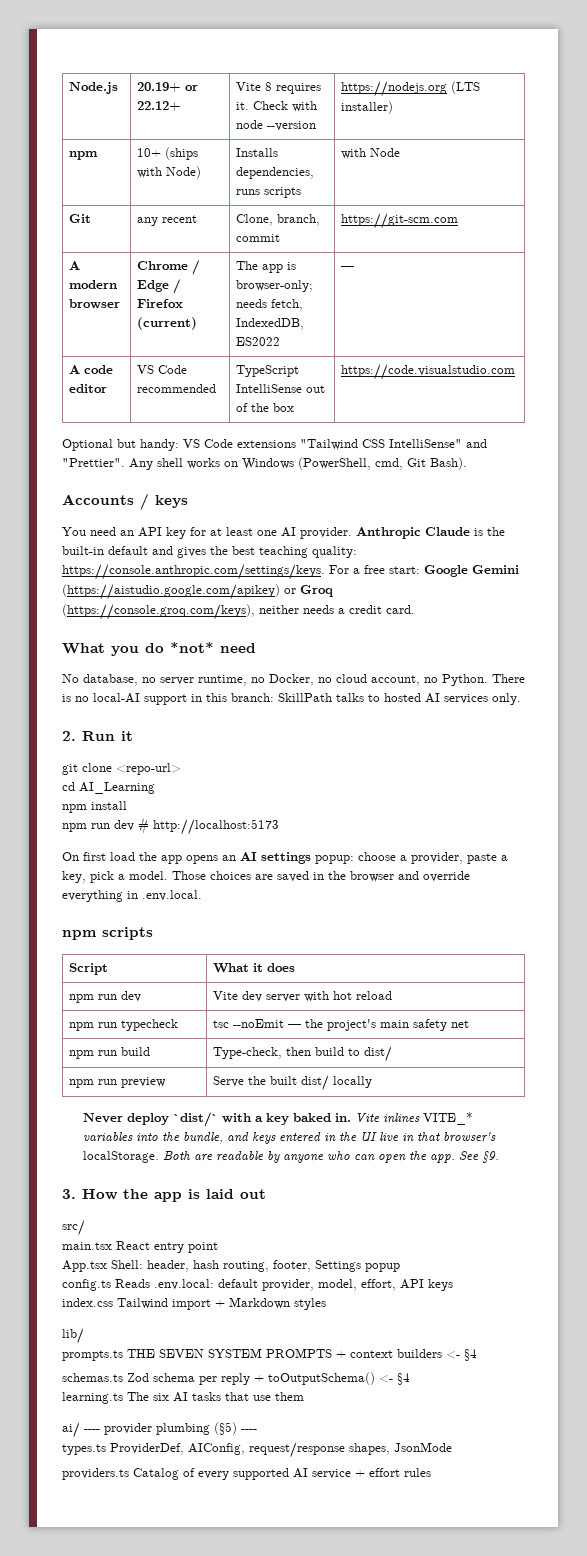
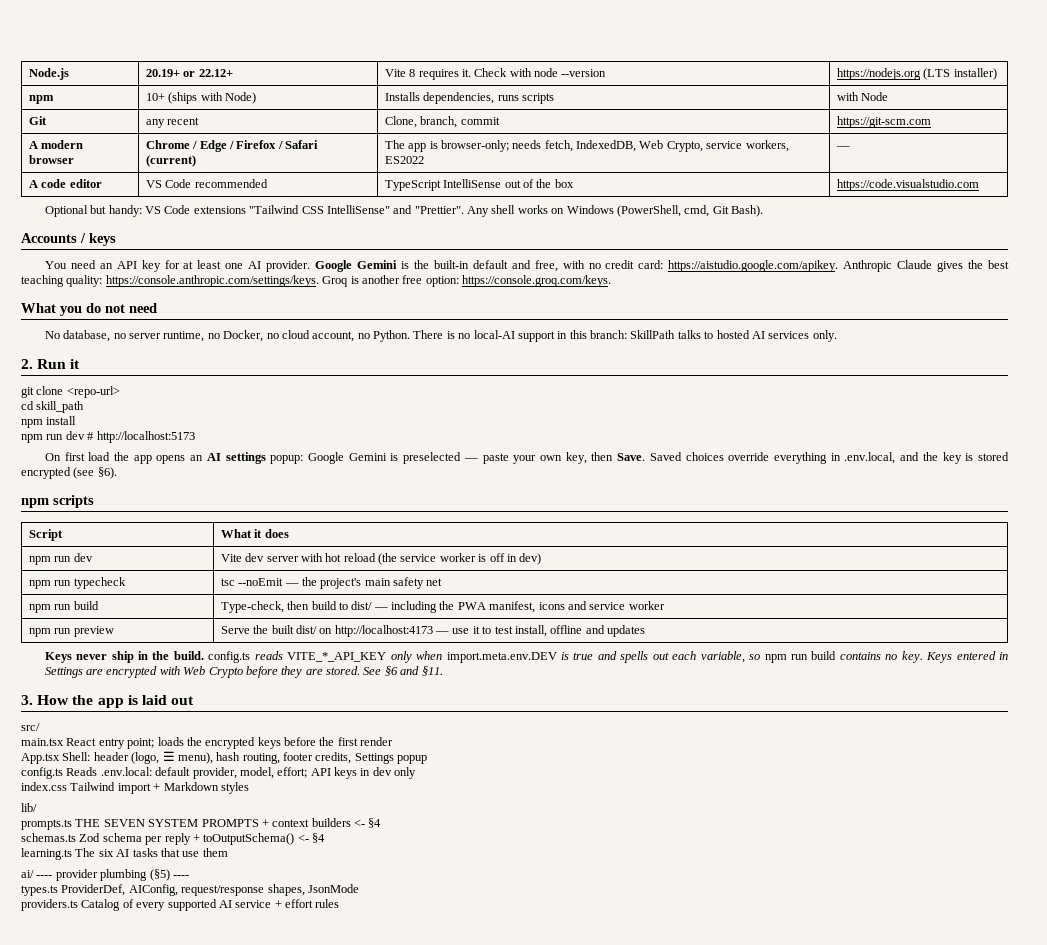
(184, 303) none -> [277,140,319,149] / Safari
(305, 324) none -> [639,140,789,152] Web Crypto, service workers,
[356,527,470,539] Anthropic Claude -> [315,260,398,272] Google Gemini
(173, 550) none -> [534,260,933,272] free, with no credit card: https://aistudio.google.com/apikey. Anthropic Claude
[329,565,519,577] [62,584,333,600] [62,604,415,620] For a free start: Google Gemini (https://aistudio.google.com/apikey) or Groq (https://console.groq.com/keys), neither needs a credit card. -> [322,275,611,287] Groq is another free option: https://console.groq.com/keys.
[170,642,214,653] *not* -> [105,304,125,313] not
[79,782,155,794] AI_Learning -> [36,401,85,413] skill_path
[358,852,508,864] [62,871,470,883] [62,890,202,902] choose a provider, paste a key, pick a model. Those choices are saved in the browser and override everything in .env.local. -> [308,452,1010,464] [21,467,117,479] Google Gemini is preselected — paste your own key, then Save. Saved choices override everything in .env.local, and the key is stored encrypted (see §6).
(393, 995) none -> [378,553,542,565] (the service worker is off in dev)
(393, 1054) none -> [373,601,665,613] — including the PWA manifest, icons and service worker
[333,1076,373,1088] [82,1112,473,1127] [82,1132,496,1144] [82,1151,499,1163] locally // Never deploy `dist/` with a key baked in. Vite inlines VITE_* variables into the bundle, and keys entered in the UI live in that browser's localStorage. Both are readable by anyone who can open the app. See §9. -> [319,625,646,637] [44,651,1008,663] [44,666,443,678] on http://localhost:4173 — use it to test install, offline and updates // Keys never ship in the build. config.ts reads VITE_*_API_KEY only when import.meta.env.DEV is true and spells out each variable, so npm run build contains no key. Keys entered in Settings are encrypted with Web Crypto before they are stored. See §6 and §11.
[188,1242,218,1253] [62,1260,311,1272] point // App.tsx Shell: header, hash routing, footer, -> [127,737,394,749] [21,751,352,764] point; loads the encrypted keys before the first render // App.tsx Shell: header (logo, ☰ menu), hash routing, footer credits,
[361,1279,396,1291] effort, -> [277,767,308,778] effort;
(453, 1285) none -> [360,767,417,779] in dev only

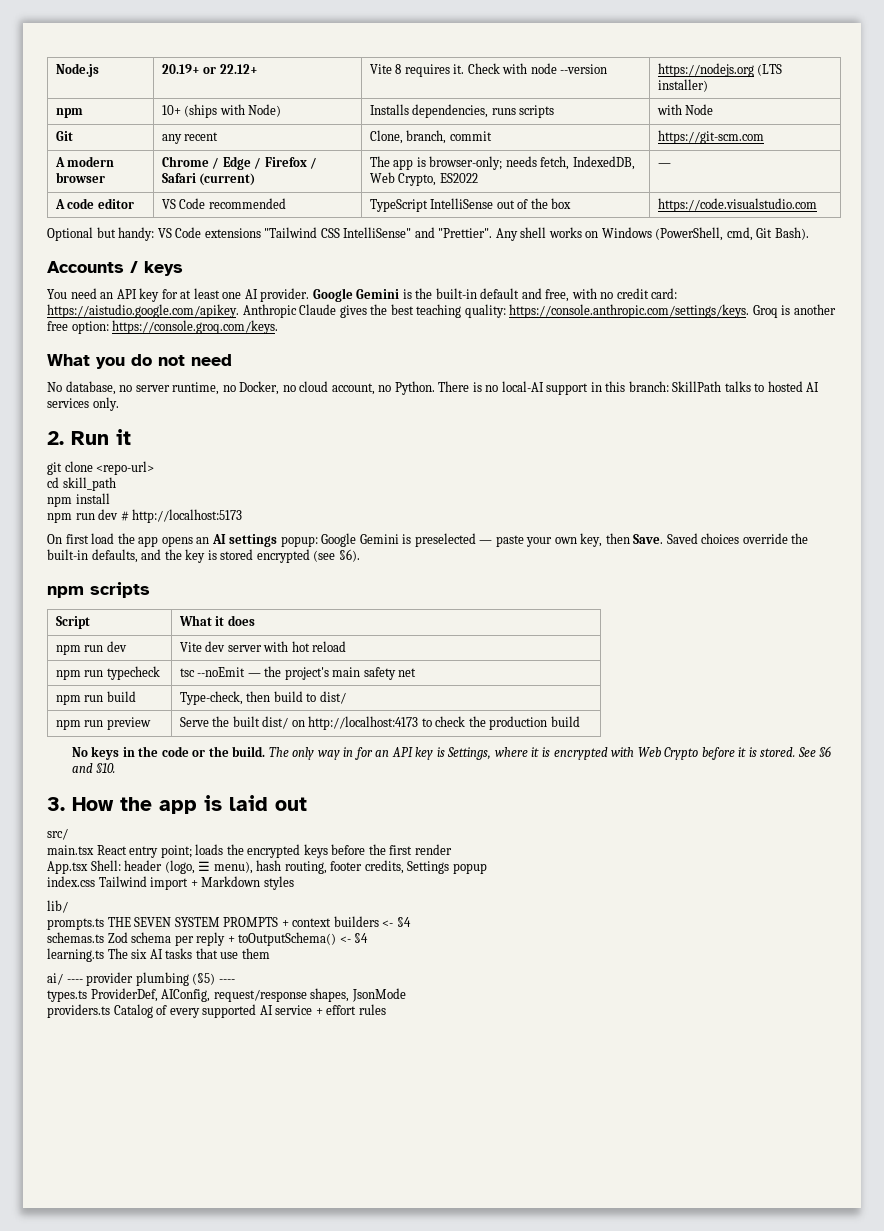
[706,140,789,152] service workers, -> (437, 179) none
[774,452,896,464] everything in .env.local, -> [791,533,809,544] [47,549,138,563] the built-in defaults,
[378,553,542,565] (the service worker is off in dev) -> (347, 646) none
[373,601,665,613] — including the PWA manifest, icons and service worker -> (346, 697) none
[435,625,646,637] [44,651,1008,663] [44,667,104,678] — use it to test install, offline and updates // Keys never ship in the build. config.ts reads VITE_*_API_KEY only when import.meta.env.DEV is true and spells out each variable, so npm run build contains no key. Keys entered in Settings are -> [421,716,580,730] [71,746,550,760] to check the production build // No keys in the code or the build. The only way in for an API key is Settings, where it is
[281,666,323,678] they are -> [738,747,757,757] it is
[421,666,443,676] §11. -> [96,763,116,773] §10.
[21,767,417,779] // config.ts Reads .env.local: default provider, model, effort; API keys in dev only -> (487, 868) none

